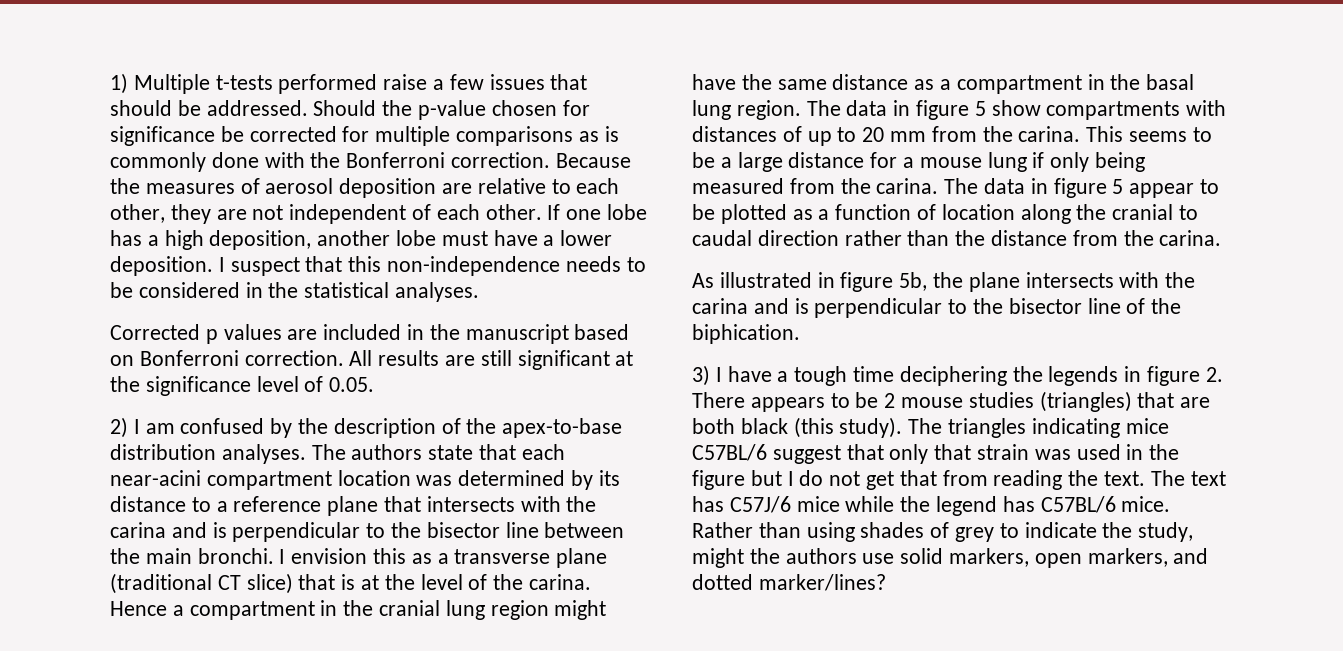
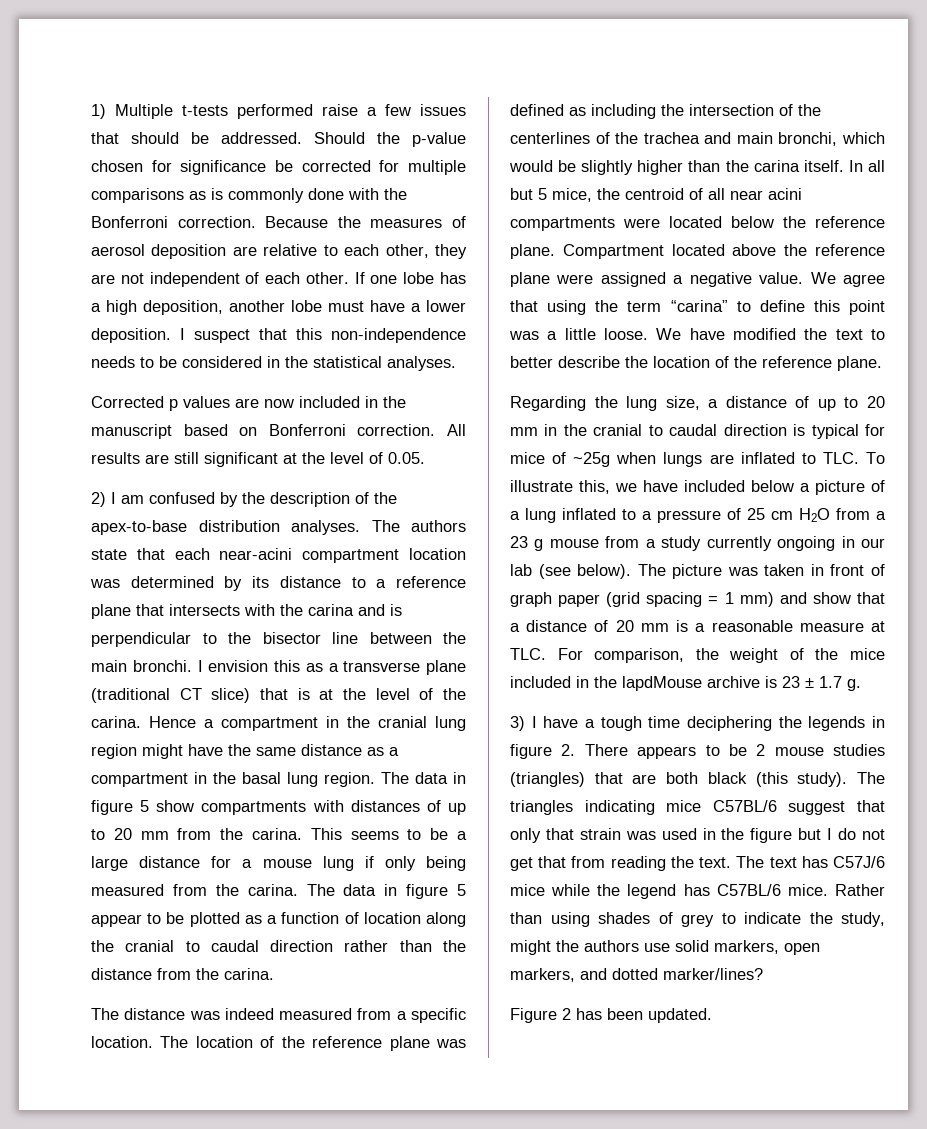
(318, 334) none -> [264,399,294,408] now
[145,376,251,396] significance -> (325, 458) none
[692,272,1196,292] [692,298,1182,318] [692,324,800,344] As illustrated in figure 5b, the plane intersects with the carina and is perpendicular to the bisector line of the biphication. -> [91,1008,466,1023] [91,1036,466,1051] [510,104,821,119] [510,132,885,146] [509,160,885,175] [510,188,802,202] [510,216,885,231] [510,244,885,259] [510,272,885,287] [510,300,885,315] [509,328,885,340] [510,356,882,371] [510,396,885,411] [510,424,885,439] [510,452,885,467] [510,480,885,495] [510,508,886,523] [510,536,885,551] [510,564,885,579] [510,592,885,607] [510,620,885,632] [510,648,885,663] [510,676,861,691] The distance was indeed measured from a specific location. The location of the reference plane was defined as including the intersection of the centerlines of the trachea and main bronchi, which would be slightly higher than the carina itself. In all but 5 mice, the centroid of all near acini compartments were located below the reference plane. Compartment located above the reference plane were assigned a negative value. We agree that using the term “carina” to define this point was a little loose. We have modified the text to better describe the location of the reference plane. // Regarding the lung size, a distance of up to 20 mm in the cranial to caudal direction is typical for mice of ~25g when lungs are inflated to TLC. To illustrate this, we have included below a picture of a lung inflated to a pressure of 25 cm H2O from a 23 g mouse from a study currently ongoing in our lab (see below). The picture was taken in front of graph paper (grid spacing = 1 mm) and show that a distance of 20 mm is a reasonable measure at TLC. For comparison, the weight of the mice included in the lapdMouse archive is 23 ± 1.7 g.
(886, 582) none -> [510,1008,712,1023] // Figure 2 has been updated.

